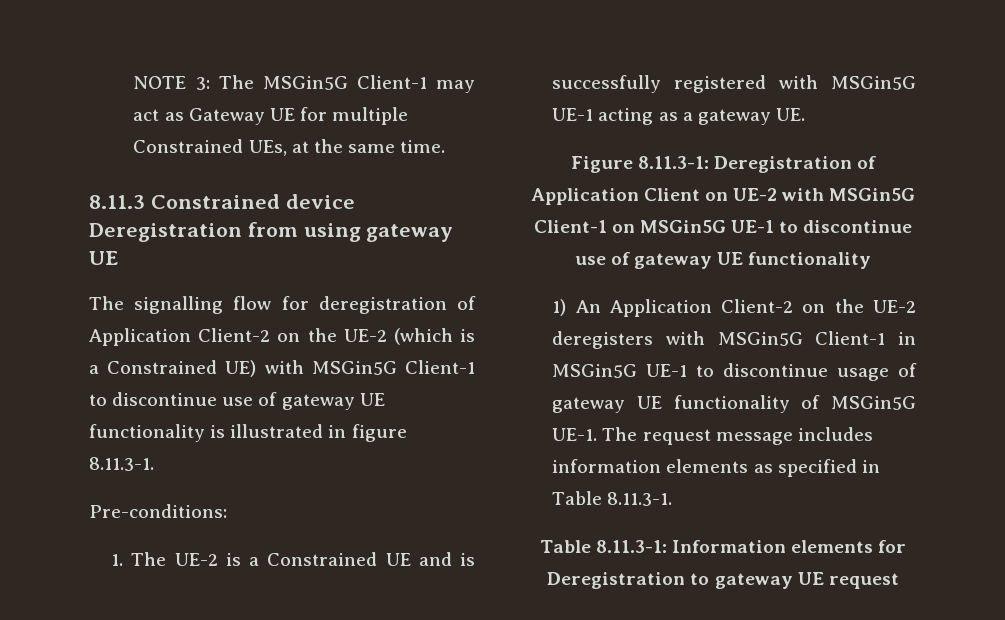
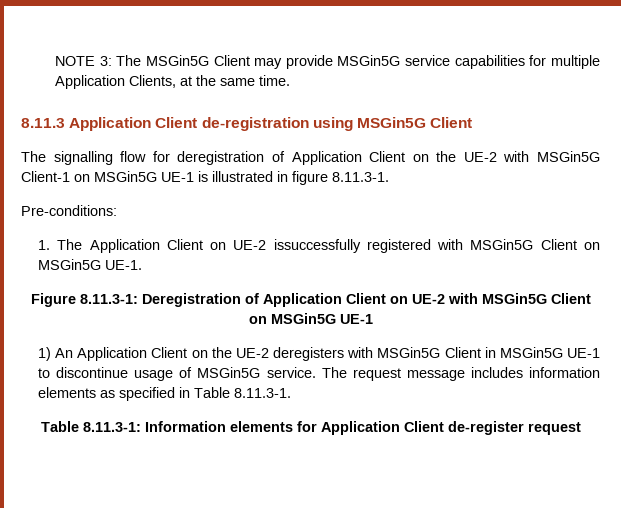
[356,75,476,93] [133,107,409,125] [133,139,287,156] Client-1 may act as Gateway UE for multiple Constrained UEs, -> [213,55,601,69] [55,75,177,89] Client may provide MSGin5G service capabilities for multiple Application Clients,
[150,194,355,209] [89,222,454,242] [89,251,118,265] Constrained device Deregistration from using gateway UE -> [69,117,473,131] Application Client de-registration using MSGin5G Client
[198,328,476,345] [89,360,476,377] [89,392,385,410] [89,424,205,442] Client-2 on the UE-2 (which is a Constrained UE) with MSGin5G Client-1 to discontinue use of gateway UE functionality -> [369,151,600,162] [21,171,194,182] Client on the UE-2 with MSGin5G Client-1 on MSGin5G UE-1
[174,552,475,566] [552,75,916,93] [552,108,805,125] UE-2 is a Constrained UE and is successfully registered with MSGin5G UE-1 acting as a gateway UE. -> [89,239,600,253] [38,259,143,270] Application Client on UE-2 issuccessfully registered with MSGin5G Client on MSGin5G UE-1.
[533,220,913,233] [574,252,872,269] Client-1 on MSGin5G UE-1 to discontinue use of gateway UE functionality -> [550,293,591,304] [248,313,373,324] Client on MSGin5G UE-1
[721,299,794,313] Client-2 -> [151,347,188,358] Client
[815,331,886,345] Client-1 -> [444,347,481,358] Client
[552,395,916,413] [552,428,598,441] gateway UE functionality of MSGin5G UE-1. -> [197,367,316,378] MSGin5G service.
[547,572,824,589] Deregistration to gateway UE -> [320,421,524,435] Application Client de-register

